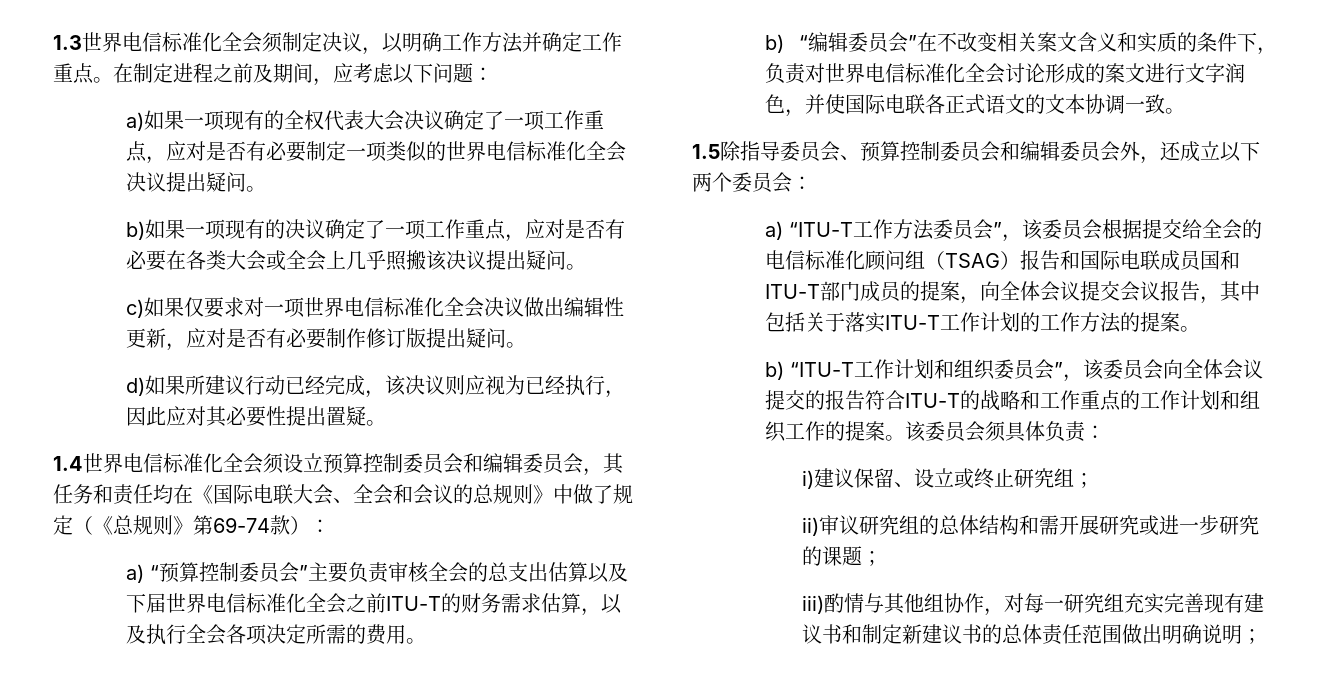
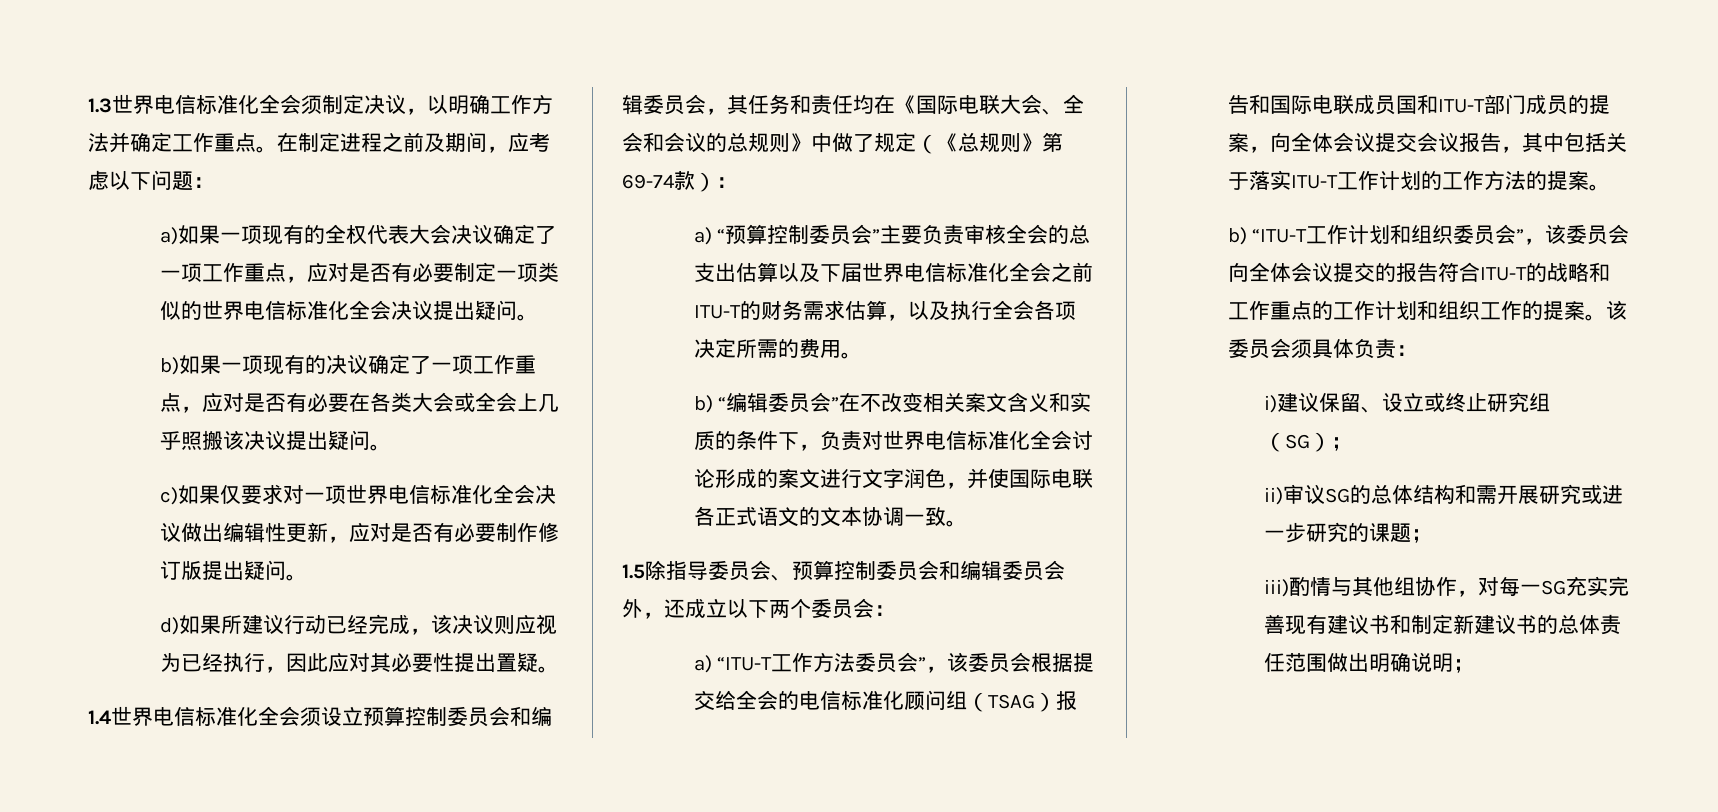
(1074, 477) none -> [1263,432,1331,452] （SG）
[858,515,919,535] 研究组 -> [1324,488,1350,503] SG
[1063,593,1124,613] 研究组 -> [1540,580,1566,595] SG

